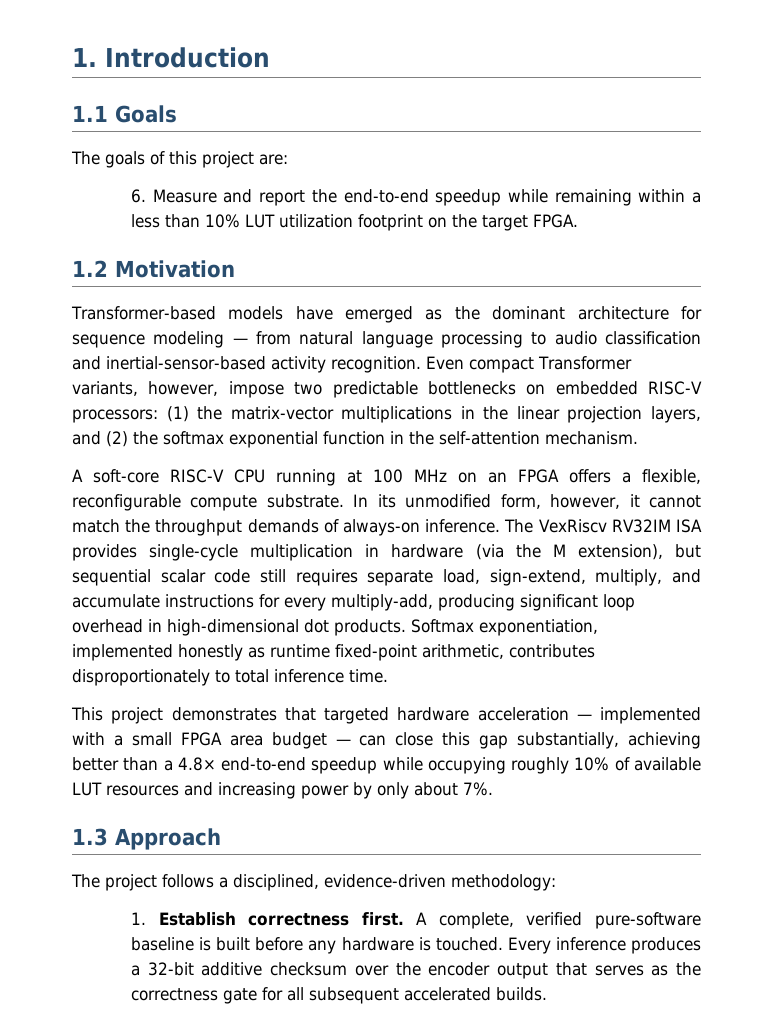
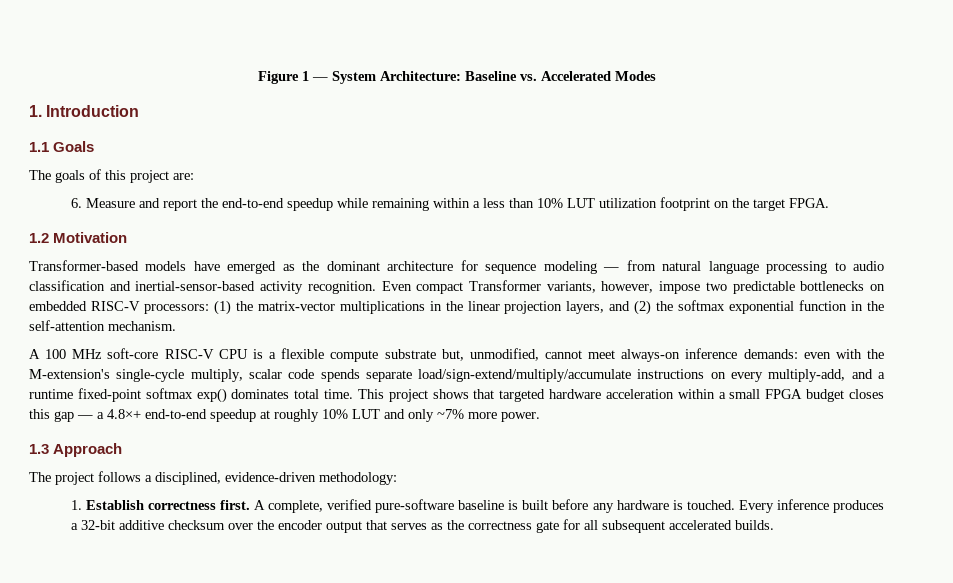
(72, 57) none -> [257,71,656,84] Figure 1 — System Architecture: Baseline vs. Accelerated Modes //
(83, 475) none -> [45,349,103,359] 100 MHz
[275,469,701,486] [72,494,702,511] [72,519,702,536] [72,544,701,561] [72,569,701,586] [72,594,635,611] [72,619,598,636] [72,644,595,661] [72,669,344,686] running at 100 MHz on an FPGA offers a flexible, reconfigurable compute substrate. In its unmodified form, however, it cannot match the throughput demands of always-on inference. The VexRiscv RV32IM ISA provides single-cycle multiplication in hardware (via the M extension), but sequential scalar code still requires separate load, sign-extend, multiply, and accumulate instructions for every multiply-add, producing significant loop overhead in high-dimensional dot products. Softmax exponentiation, implemented honestly as runtime fixed-point arithmetic, contributes disproportionately to total inference -> [252,348,884,362] [29,369,885,382] [29,388,320,403] is a flexible compute substrate but, unmodified, cannot meet always-on inference demands: even with the M-extension's single-cycle multiply, scalar code spends separate load/sign-extend/multiply/accumulate instructions on every multiply-add, and a runtime fixed-point softmax exp() dominates total
(388, 676) // -> (354, 394) none
[171,707,277,721] demonstrates -> [432,389,469,399] shows
[576,707,701,724] [72,732,702,749] [72,757,701,774] [72,782,493,799] — implemented with a small FPGA area budget — can close this gap substantially, achieving better than a 4.8× end-to-end speedup while occupying roughly 10% of available LUT resources and increasing power by only about 7%. -> [677,389,885,402] [29,409,540,422] within a small FPGA budget closes this gap — a 4.8×+ end-to-end speedup at roughly 10% LUT and only ~7% more power.

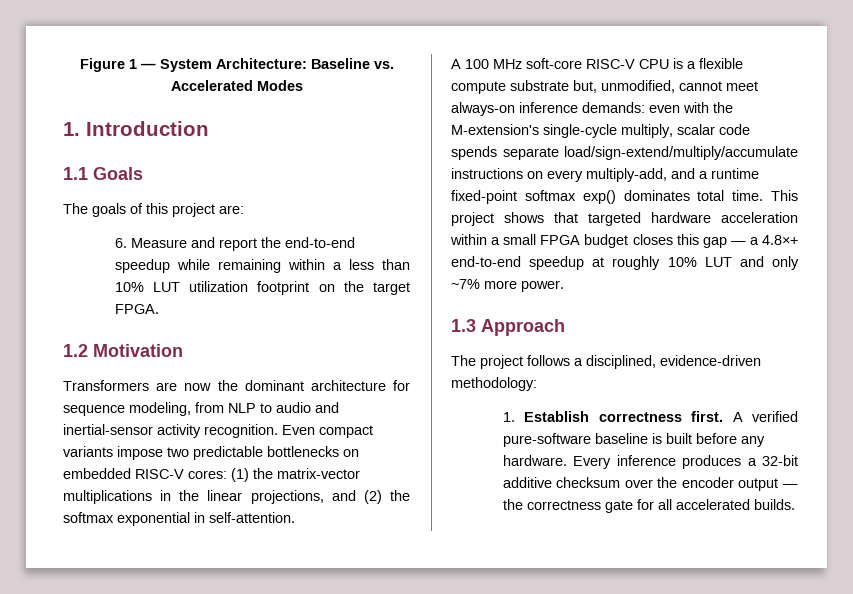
[29,260,295,274] Transformer-based models have emerged as -> [63,380,212,391] Transformers are now
[543,260,885,274] [29,280,256,291] modeling — from natural language processing to audio classification and inertial-sensor-based -> [129,402,339,416] [63,424,153,435] modeling, from NLP to audio and inertial-sensor
[469,280,654,293] Transformer variants, however, -> [63,446,113,457] variants
[143,304,209,314] processors: -> [188,470,227,479] cores:
[504,301,605,314] projection layers, -> [250,490,324,504] projections,
[799,300,884,311] [29,320,176,331] function in the self-attention mechanism. -> [194,512,295,523] in self-attention.
[268,500,324,513] complete, -> (743, 417) none
[616,500,735,510] hardware is touched. -> [502,455,567,466] hardware.
[365,520,443,530] that serves as -> [783,484,798,488] —
[601,520,665,533] subsequent -> (672, 504) none

